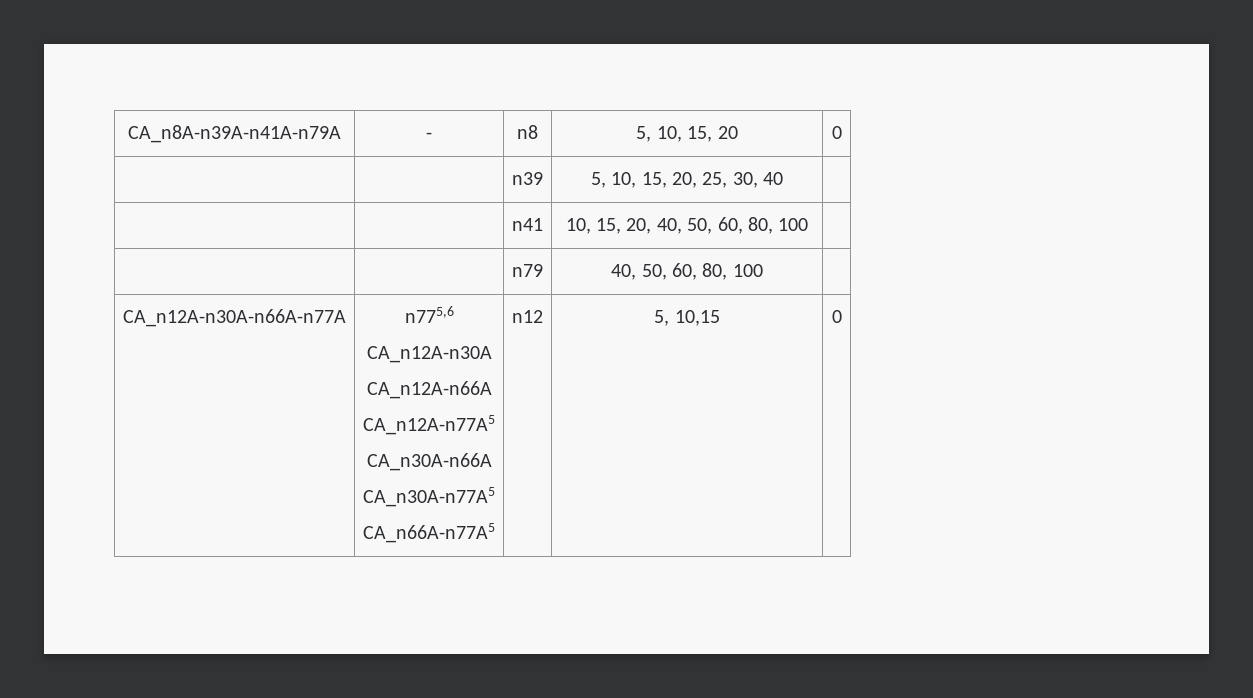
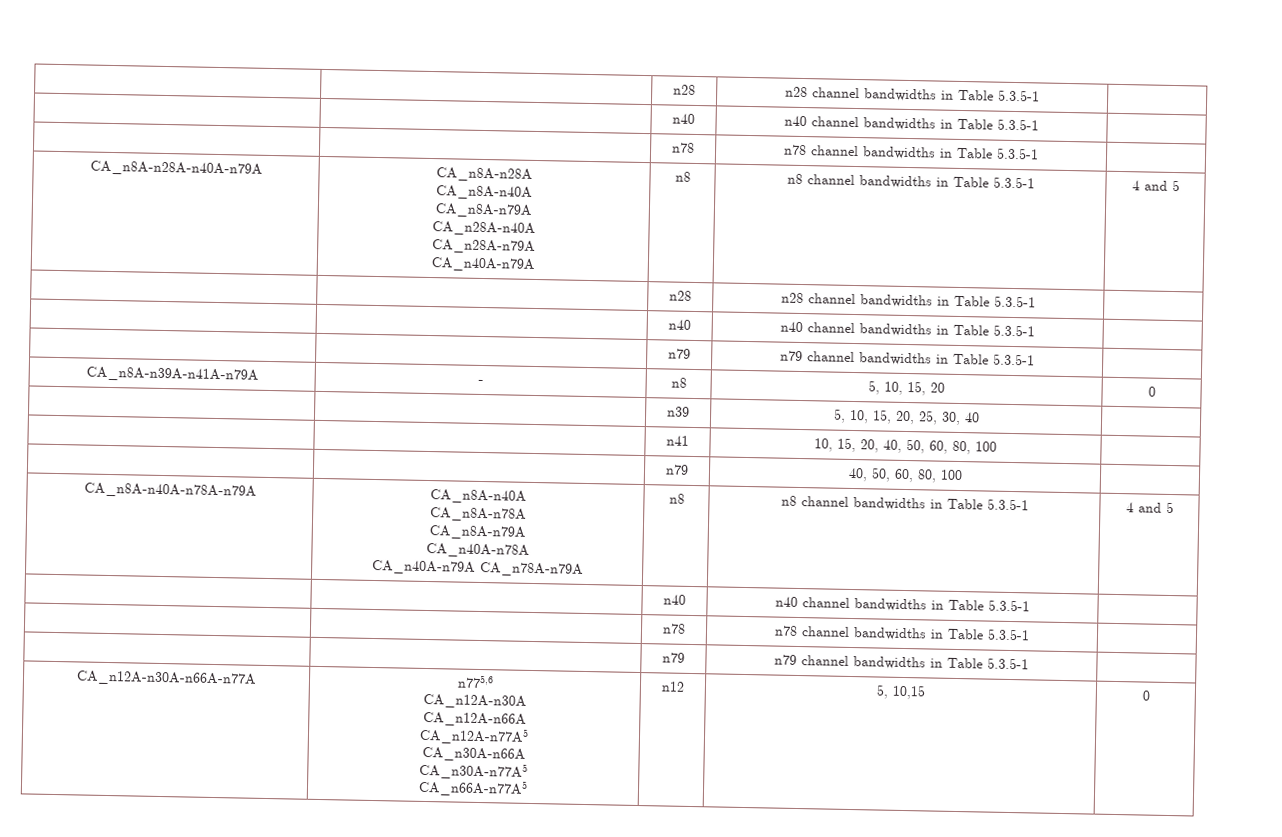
(128, 134) none -> [673,84,696,95] [785,86,1040,102] [672,113,695,124] [784,115,1039,131] [672,142,695,153] [783,144,1039,160] [89,160,263,177] [436,167,533,182] [436,185,533,200] [435,203,533,218] [431,221,536,236] [431,239,536,254] [430,257,535,272] [674,171,691,182] [786,173,1035,189] [1131,179,1180,192] [669,290,692,301] [781,292,1036,308] [668,319,691,330] [780,321,1035,337] [668,348,691,359] [780,350,1035,366] | | n28 | n28 channel bandwidths in Table 5.3.5-1 | // | | n40 | n40 channel bandwidths in Table 5.3.5-1 | // | | n78 | n78 channel bandwidths in Table 5.3.5-1 | // CA_n8A-n28A-n40A-n79A | CA_n8A-n28A // CA_n8A-n40A // CA_n8A-n79A // CA_n28A-n40A // CA_n28A-n79A // CA_n40A-n79A | n8 | n8 channel bandwidths in Table 5.3.5-1 | 4 and 5 // | | n28 | n28 channel bandwidths in Table 5.3.5-1 | // | | n40 | n40 channel bandwidths in Table 5.3.5-1 | // | | n79 | n79 channel bandwidths in Table 5.3.5-1 | //
(763, 270) none -> [83,482,257,499] [430,489,527,504] [430,507,527,522] [429,525,526,540] [425,542,530,558] [371,559,584,577] [668,493,685,504] [780,495,1029,511] [1125,501,1174,514] [663,594,686,605] [775,596,1030,612] [662,623,686,634] [774,625,1030,641] [662,652,685,663] [774,654,1029,670] // CA_n8A-n40A-n78A-n79A | CA_n8A-n40A // CA_n8A-n78A // CA_n8A-n79A // CA_n40A-n78A // CA_n40A-n79A CA_n78A-n79A | n8 | n8 channel bandwidths in Table 5.3.5-1 | 4 and 5 // | | n40 | n40 channel bandwidths in Table 5.3.5-1 | // | | n78 | n78 channel bandwidths in Table 5.3.5-1 | // | | n79 | n79 channel bandwidths in Table 5.3.5-1 |

